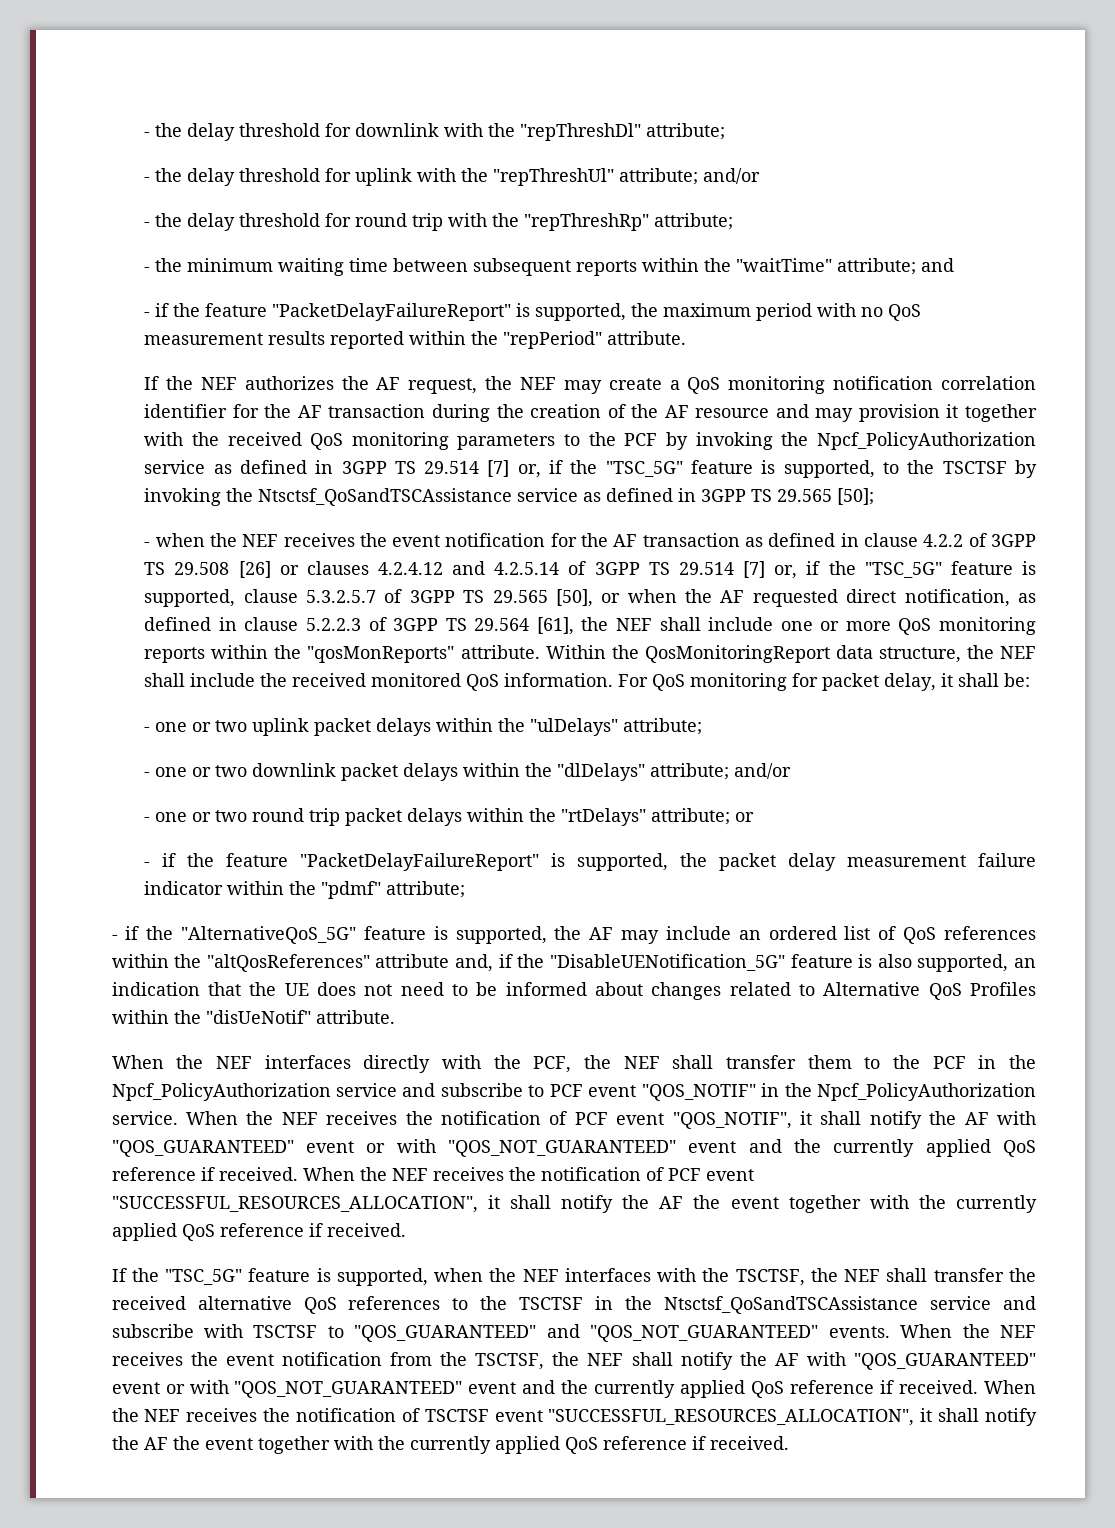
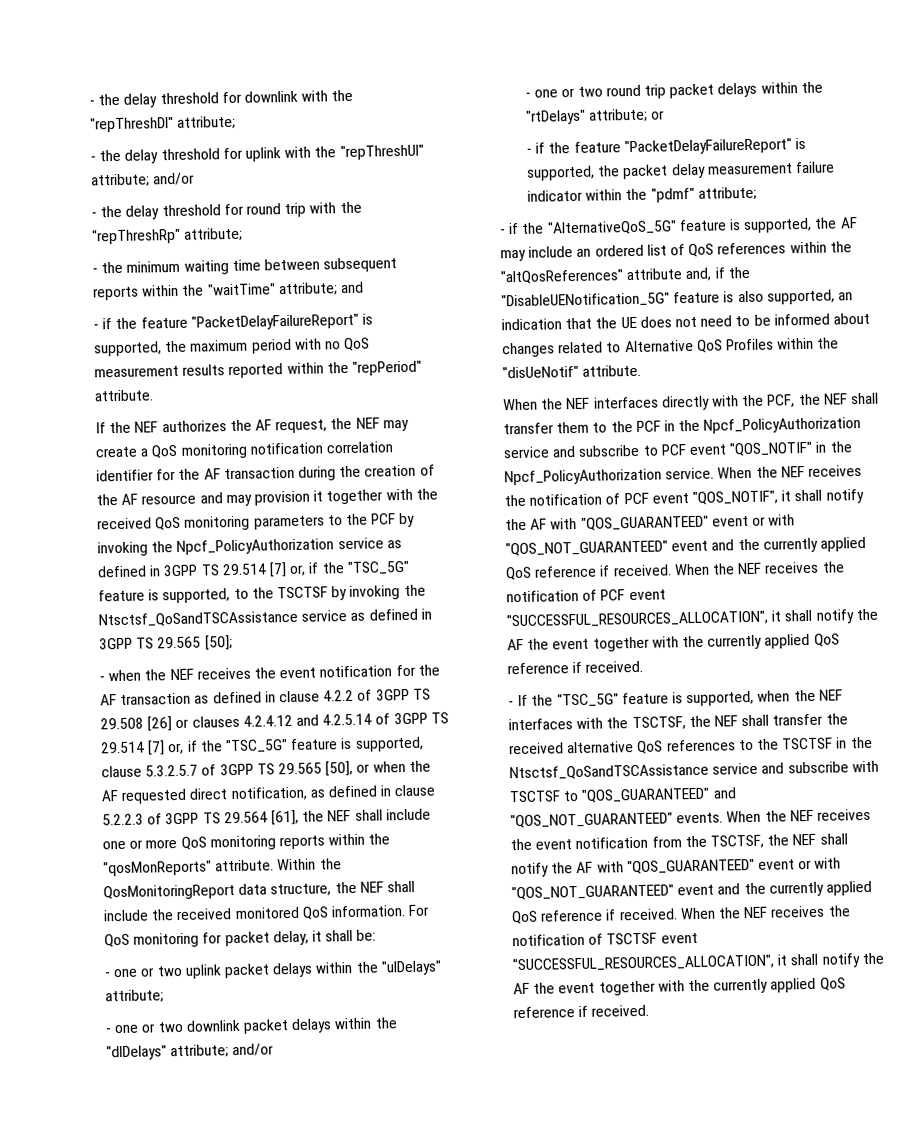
(406, 1230) none -> [508,701,515,707] -

